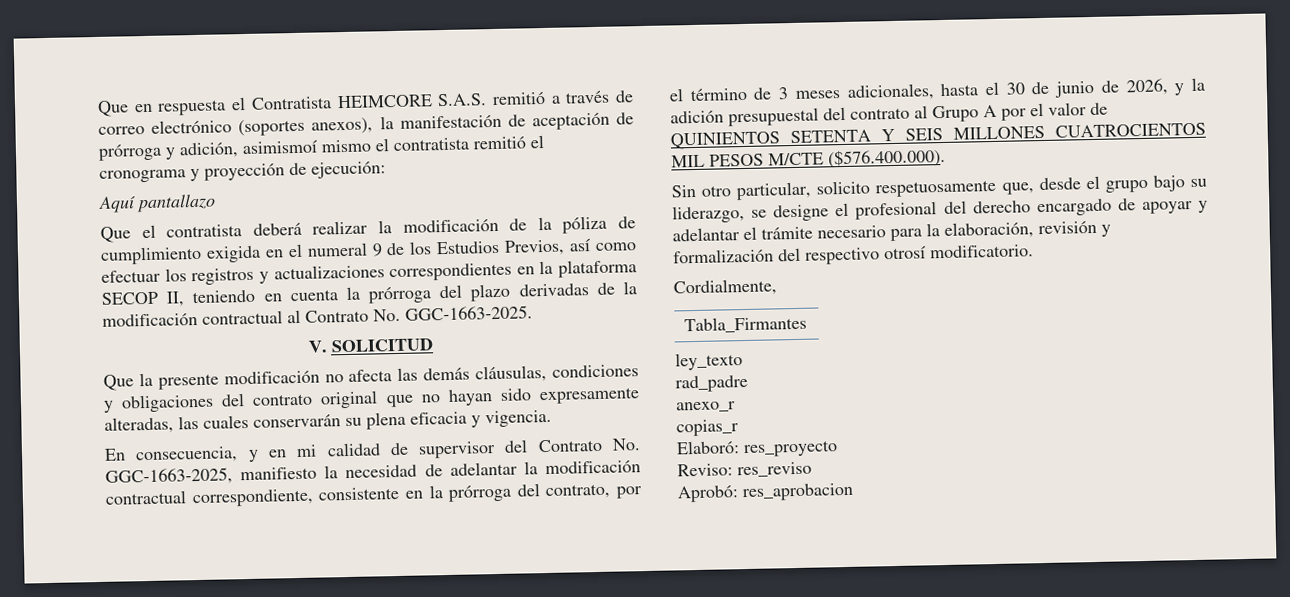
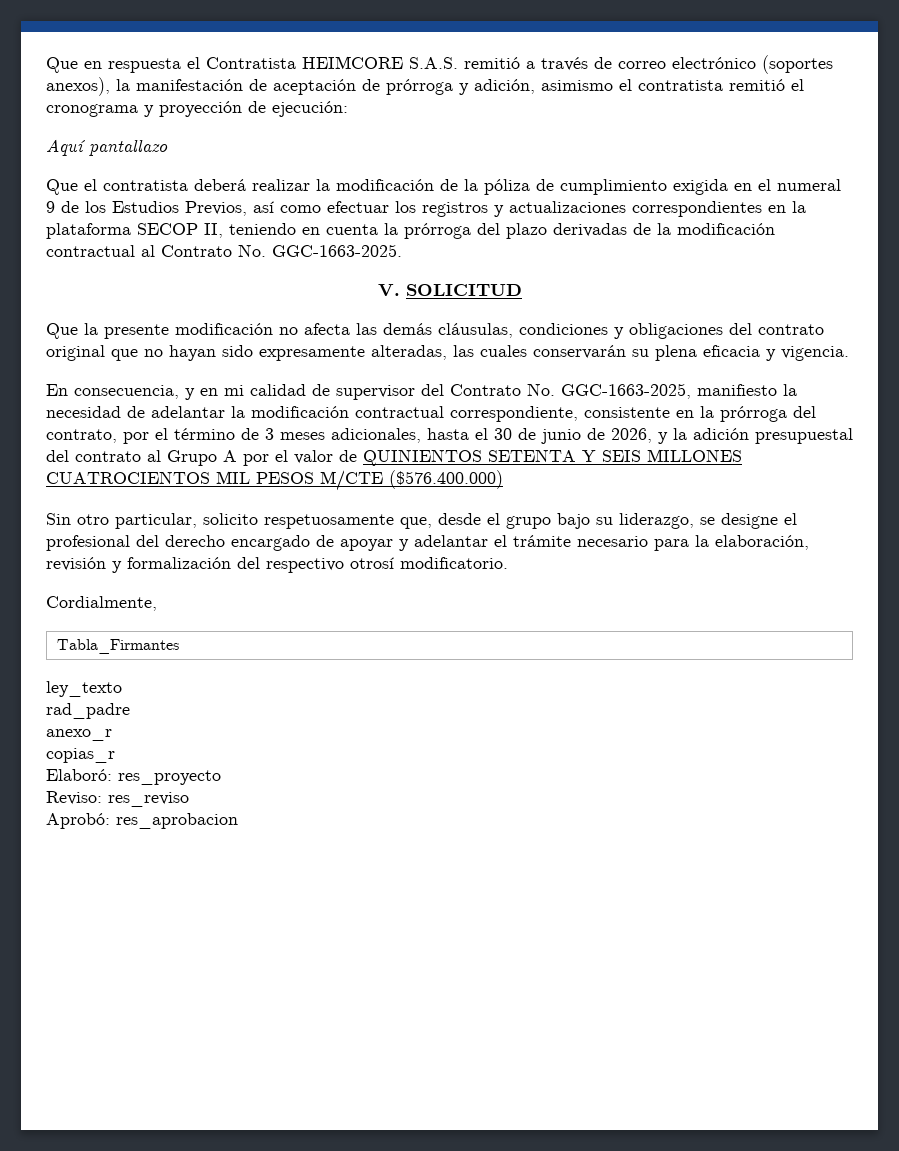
[242,139,371,155] asimismoí mismo -> [541,80,613,91] asimismo
[828,147,946,169] ($576.400.000). -> [389,470,503,489] ($576.400.000)

